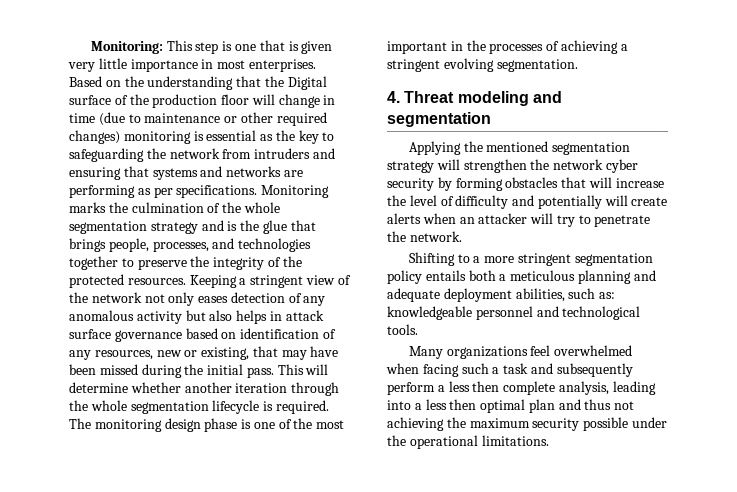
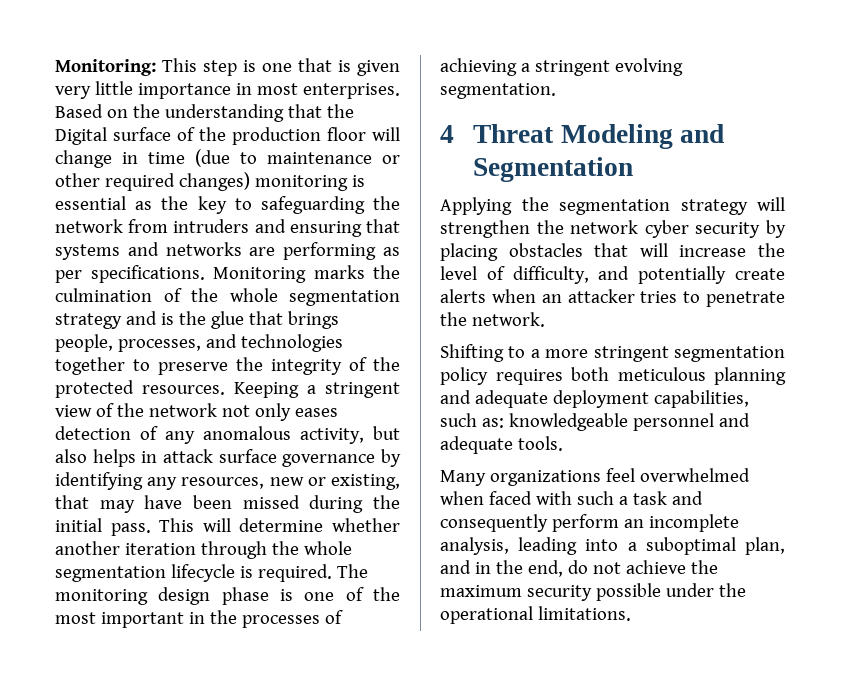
[136,311,182,324] activity -> [300,428,364,444] activity,
[185,328,336,339] based on identification of -> [380,449,401,467] [55,472,143,490] by identifying
[387,91,562,106] [387,112,491,127] 4. Threat modeling and segmentation -> [440,124,725,149] [473,157,634,182] 4 Threat Modeling and Segmentation
[486,141,549,152] mentioned -> (549, 204) none
[455,178,503,191] forming -> [440,243,498,261] placing
[455,195,509,209] difficulty -> [512,266,589,284] difficulty,
[604,195,628,206] will -> (727, 275) none
[530,213,575,227] will try -> [640,291,678,303] tries
[425,270,507,281] entails both a -> [495,367,609,385] requires both
[515,288,565,302] abilities, -> [653,390,749,408] capabilities,
[562,306,641,320] technological -> [440,436,513,454] adequate
[422,364,459,377] facing -> [488,491,572,505] faced with
[556,363,633,377] [387,381,656,395] [387,399,635,413] [387,417,444,431] subsequently perform a less then complete analysis, leading into a less then optimal plan and thus not achieving -> [440,514,739,532] [440,537,785,555] [440,560,686,577] consequently perform an incomplete analysis, leading into a suboptimal plan, and in the end, do not achieve

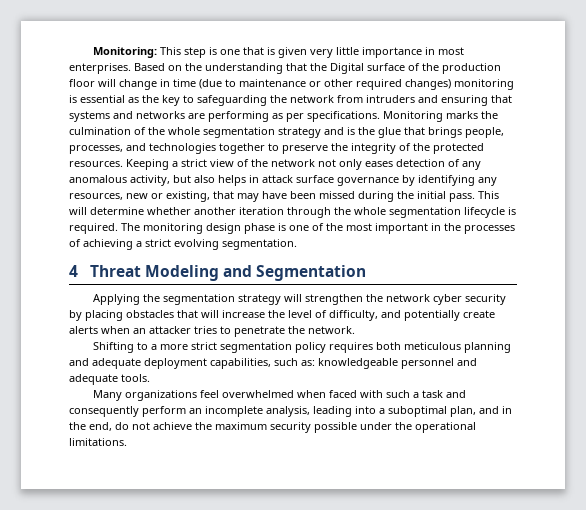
[325,382,400,398] stringent -> [181,159,207,167] strict
[534,60,610,76] stringent -> [145,239,171,247] strict
[593,346,669,362] stringent -> [190,342,217,350] strict

